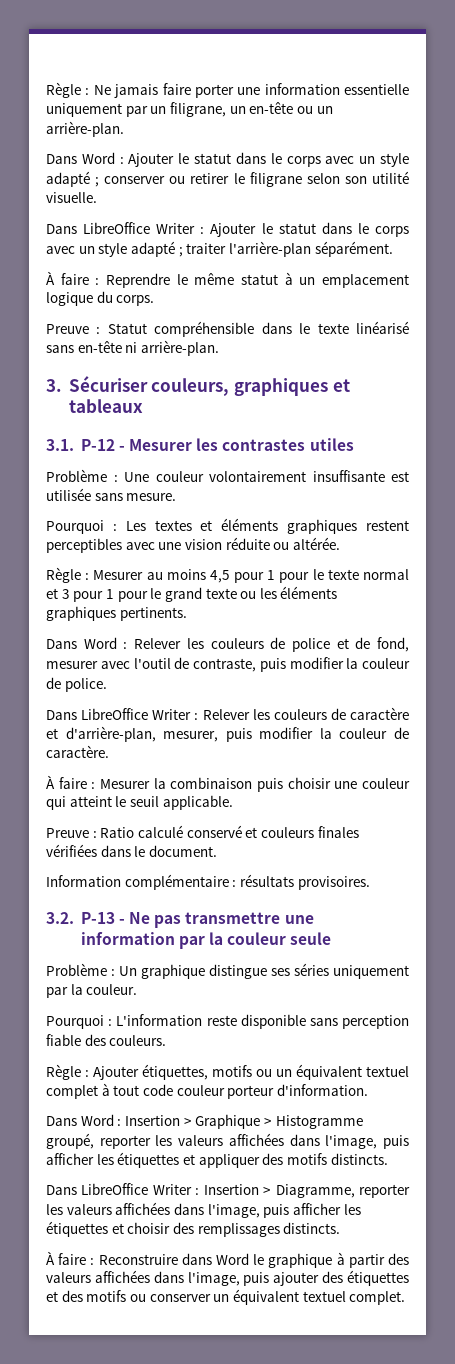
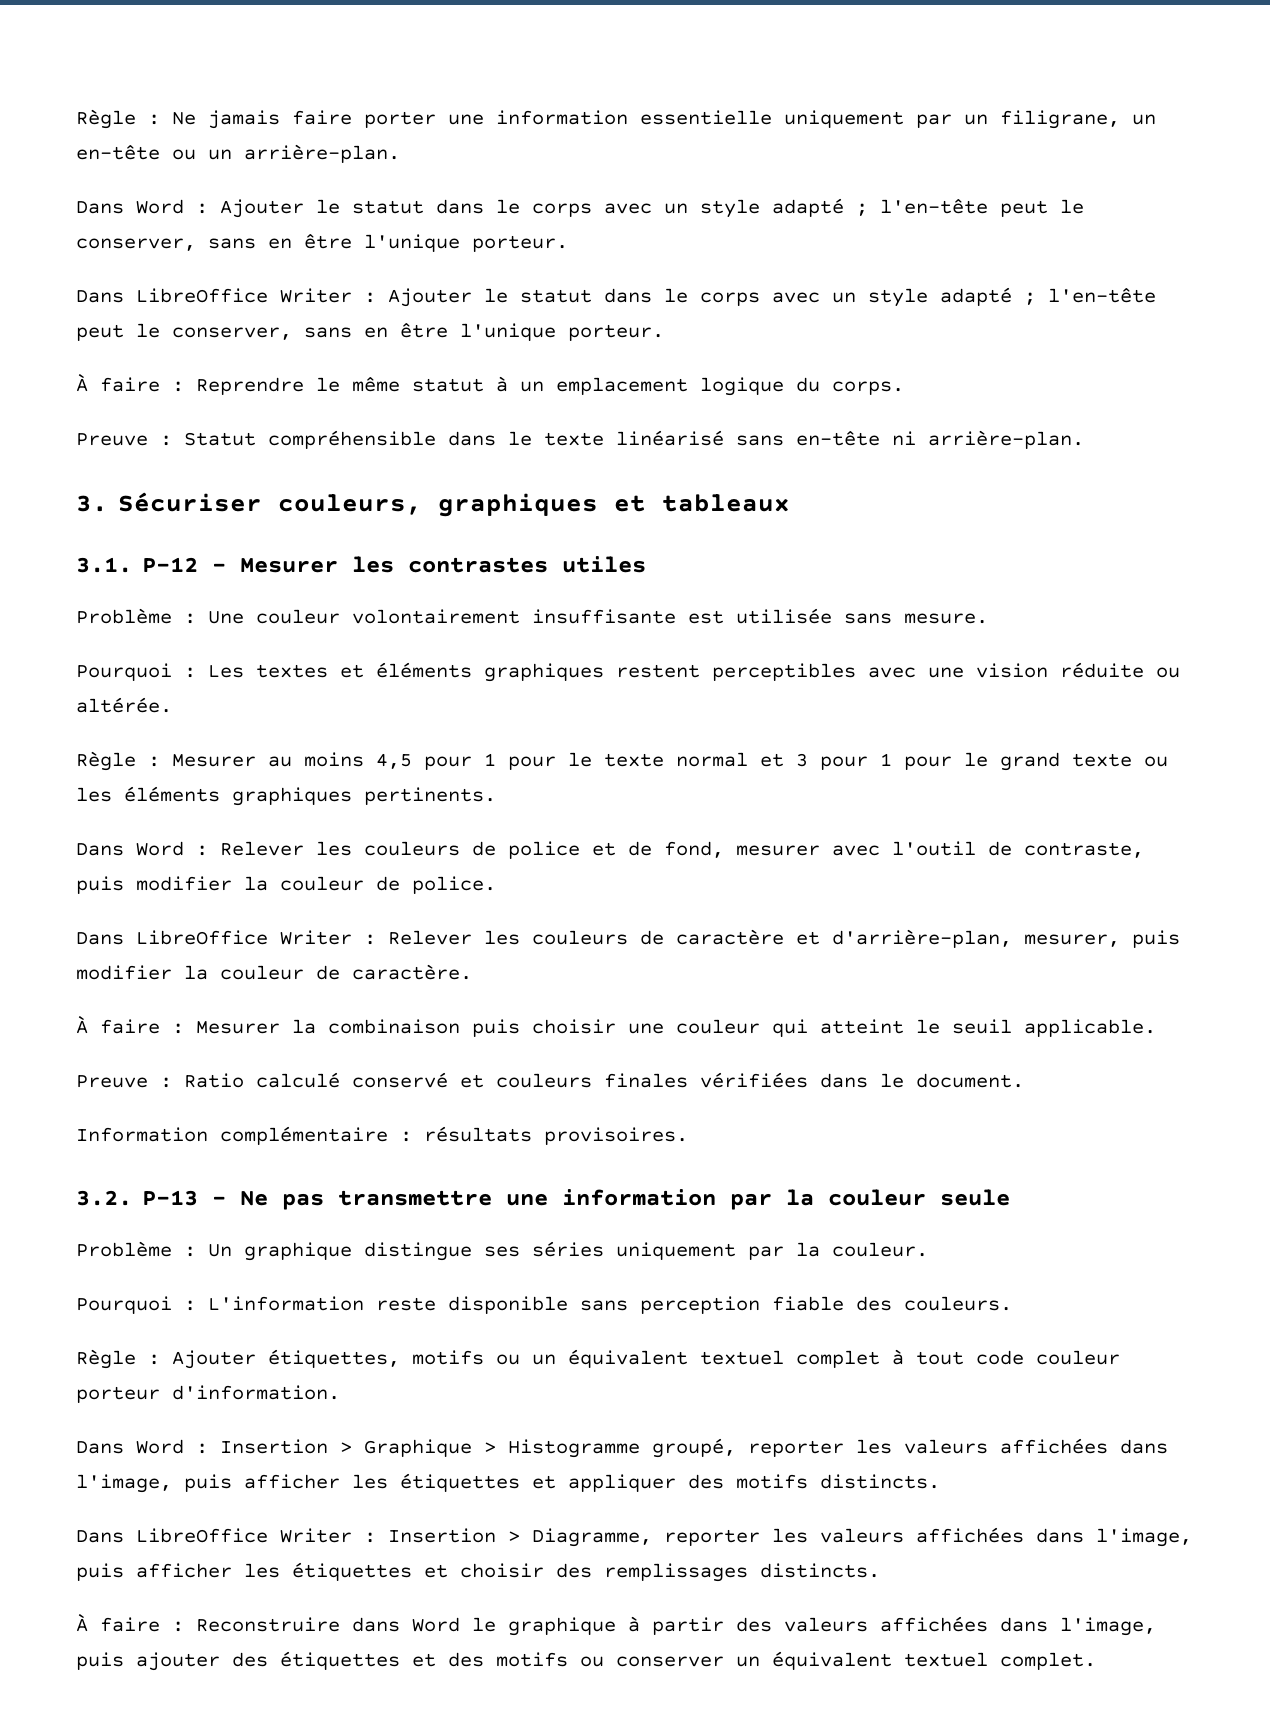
[104,171,409,187] [46,192,97,203] conserver ou retirer le filigrane selon son utilité visuelle. -> [880,199,1084,217] [76,234,568,252] l'en-tête peut le conserver, sans en être l'unique porteur.
[186,241,393,257] traiter l'arrière-plan séparément. -> [1048,288,1156,303] [76,323,664,341] l'en-tête peut le conserver, sans en être l'unique porteur.

